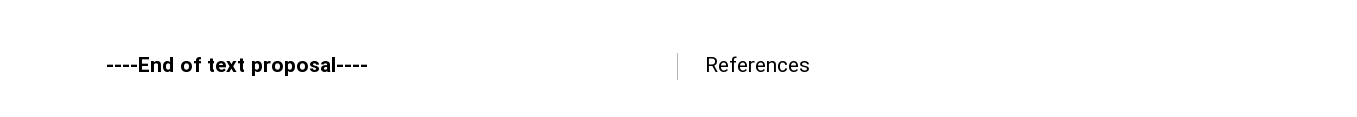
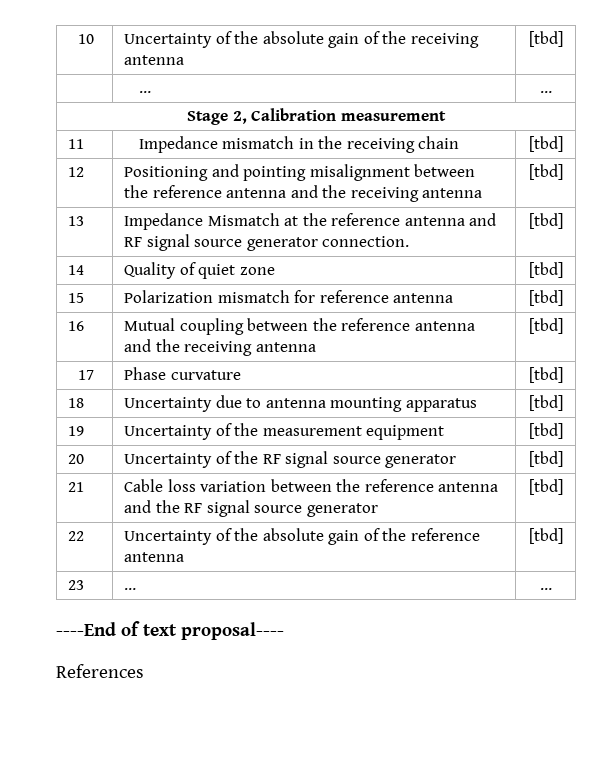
(106, 64) none -> [78,34,95,44] [124,31,479,48] [124,55,185,65] [528,31,563,47] [138,91,151,93] [539,91,552,93] [187,108,446,125] [68,139,85,149] [138,136,460,153] [528,136,563,152] [68,167,85,177] [124,164,476,181] [124,185,483,202] [528,164,563,180] [68,216,85,226] [124,213,497,230] [124,234,410,251] [528,213,563,229] [68,265,85,275] [124,262,275,279] [528,262,563,278] [68,293,85,303] [124,290,454,303] [528,290,563,306] [68,321,85,331] [124,318,475,335] [124,339,316,356] [528,318,563,334] [78,370,95,380] [124,367,241,380] [528,367,563,383] [68,398,85,408] [124,395,477,412] [528,395,563,411] [68,426,85,436] [124,423,445,440] [528,423,563,439] [68,454,85,464] [124,451,457,468] [528,451,563,467] [68,482,85,492] [124,479,499,492] [124,500,378,517] [528,479,563,495] [68,531,85,541] [124,528,480,545] [124,552,185,562] [528,528,563,544] [68,580,85,590] [124,588,137,590] [539,588,552,590] 10 | Uncertainty of the absolute gain of the receiving antenna | [tbd] // | … | … // Stage 2, Calibration measurement // 11 | Impedance mismatch in the receiving chain | [tbd] // 12 | Positioning and pointing misalignment between the reference antenna and the receiving antenna | [tbd] // 13 | Impedance Mismatch at the reference antenna and RF signal source generator connection. | [tbd] // 14 | Quality of quiet zone | [tbd] // 15 | Polarization mismatch for reference antenna | [tbd] // 16 | Mutual coupling between the reference antenna and the receiving antenna | [tbd] // 17 | Phase curvature | [tbd] // 18 | Uncertainty due to antenna mounting apparatus | [tbd] // 19 | Uncertainty of the measurement equipment | [tbd] // 20 | Uncertainty of the RF signal source generator | [tbd] // 21 | Cable loss variation between the reference antenna and the RF signal source generator | [tbd] // 22 | Uncertainty of the absolute gain of the reference antenna | [tbd] // 23 | … | … //

